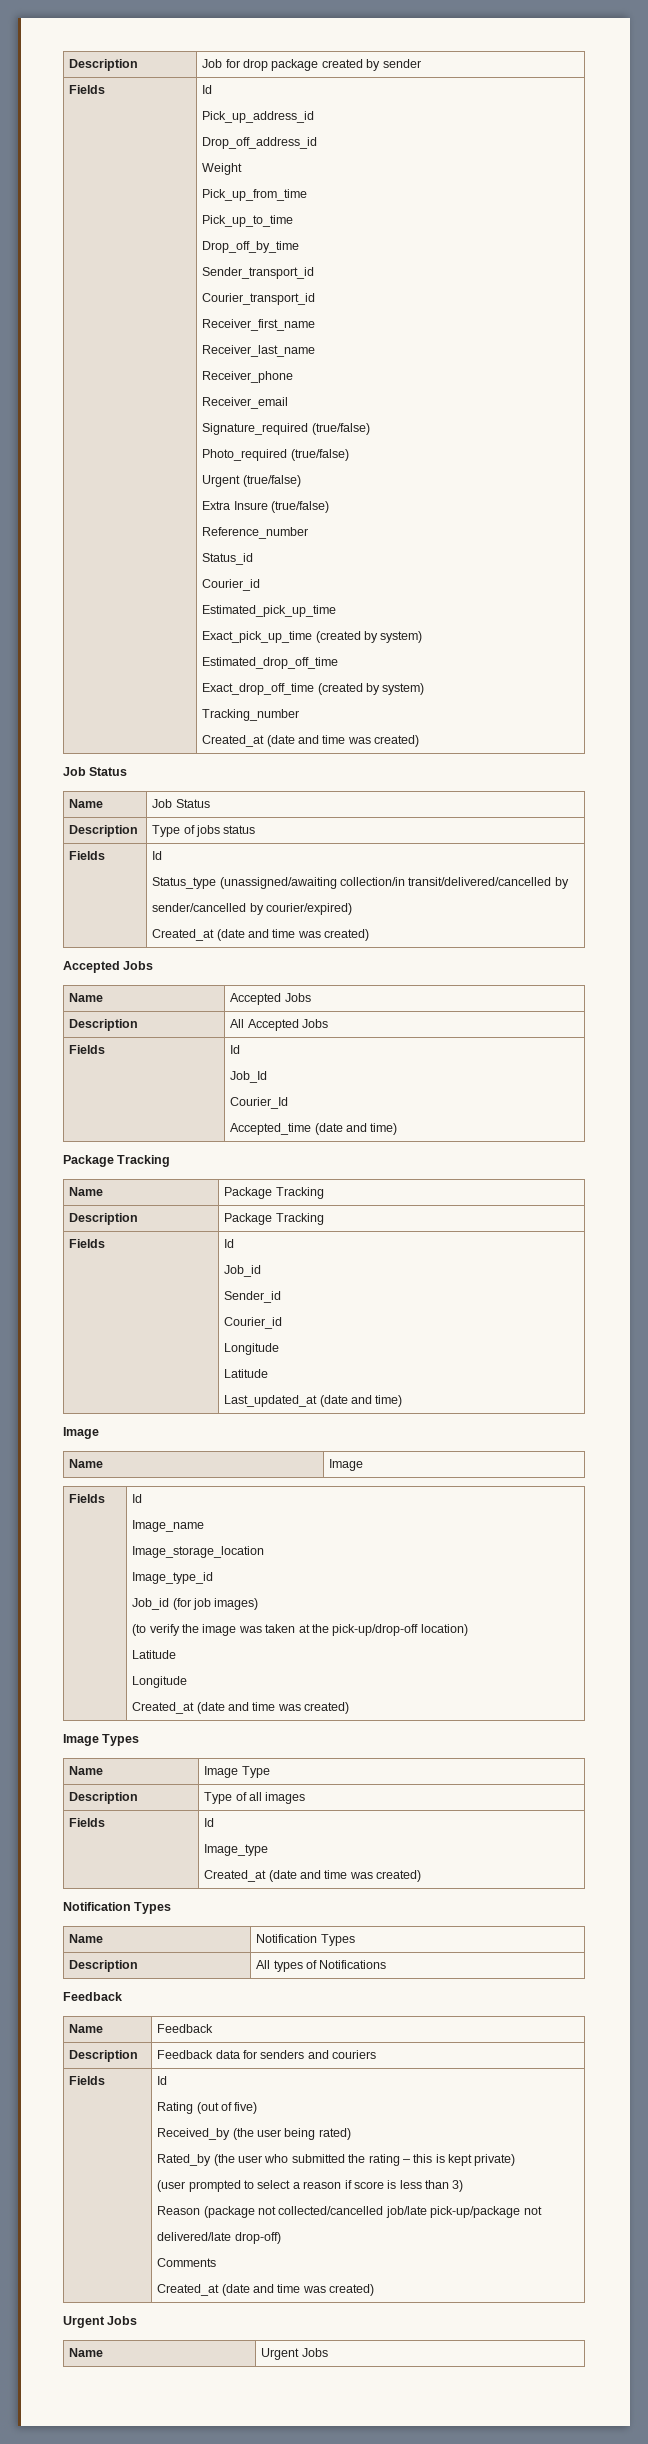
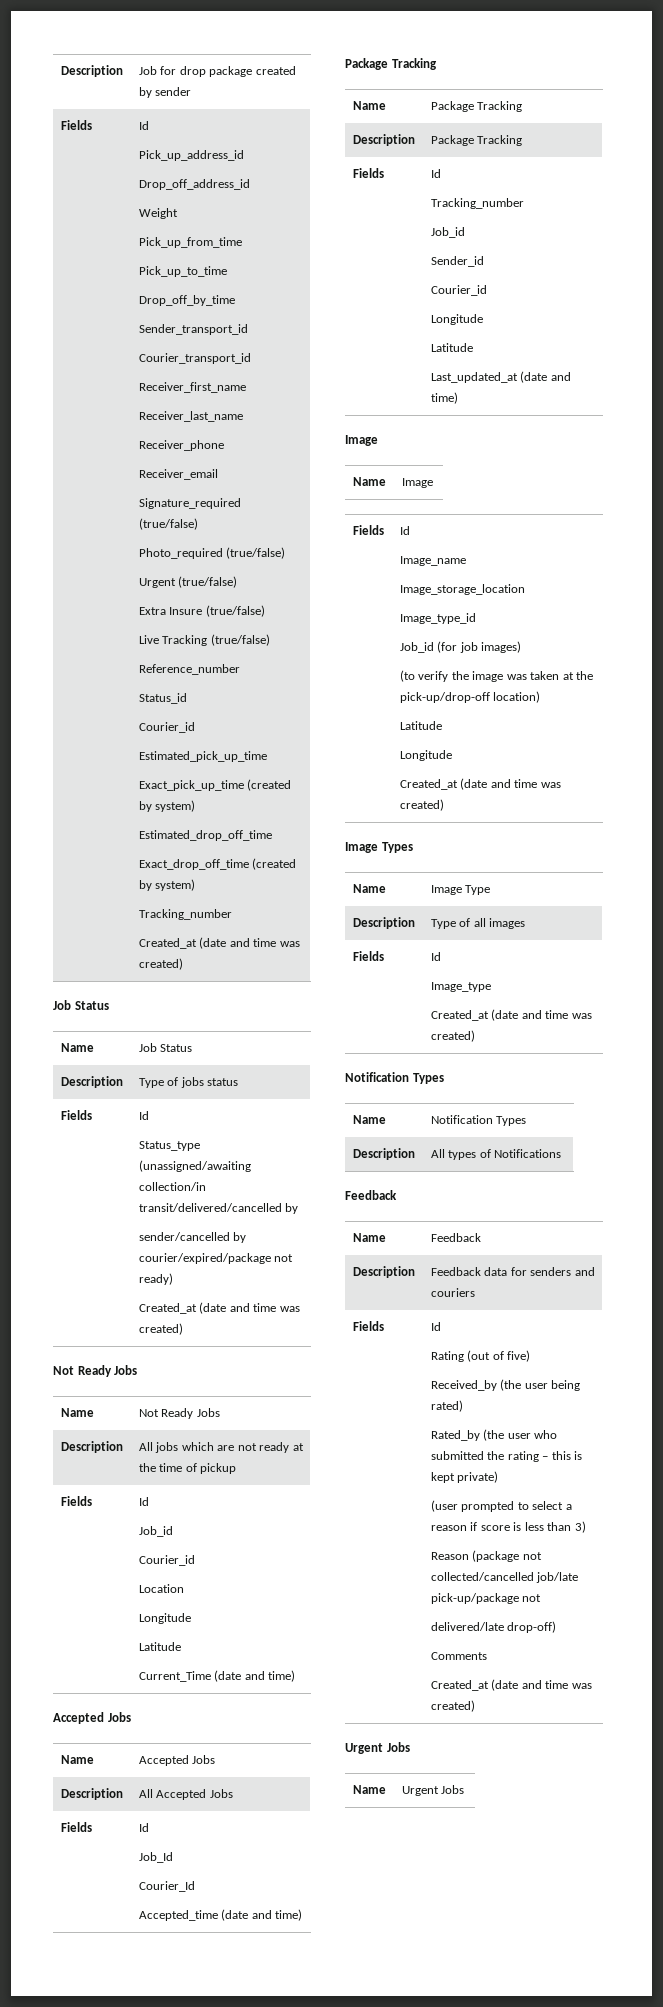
(330, 507) none -> [138,634,270,646] // Live Tracking (true/false)
[266,903,353,915] [152,929,370,941] courier/expired) // Created_at (date and time was created) -> [138,1253,294,1264] [138,1273,173,1285] [138,1302,300,1314] [138,1323,183,1335] [53,1365,138,1377] [60,1408,94,1417] [138,1408,220,1419] [60,1441,123,1453] [138,1442,304,1453] [138,1463,237,1474] [60,1496,92,1506] [138,1497,149,1506] [138,1526,173,1537] [138,1555,195,1566] [138,1584,184,1593] [138,1613,191,1624] [138,1642,181,1651] [138,1670,296,1682] courier/expired/package not ready) // Created_at (date and time was created) // Not Ready Jobs // Name | Not Ready Jobs // Description | All jobs which are not ready at the time of pickup // Fields | Id // Job_id // Courier_id // Location // Longitude // Latitude // Current_Time (date and time)
(235, 1243) none -> [430,198,524,209] // Tracking_number

